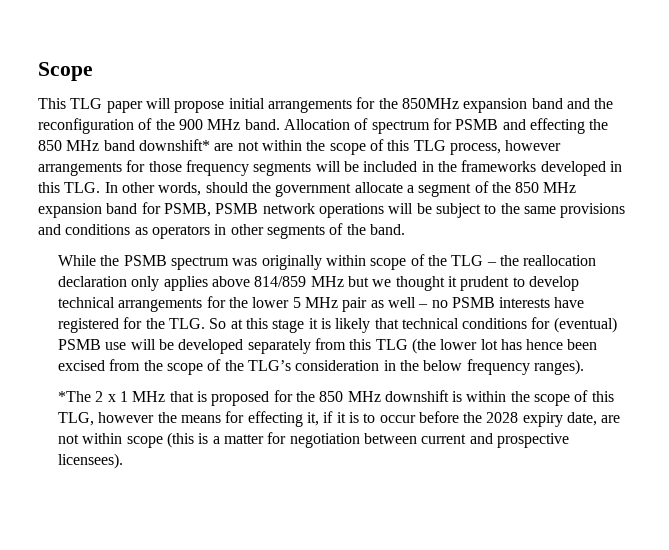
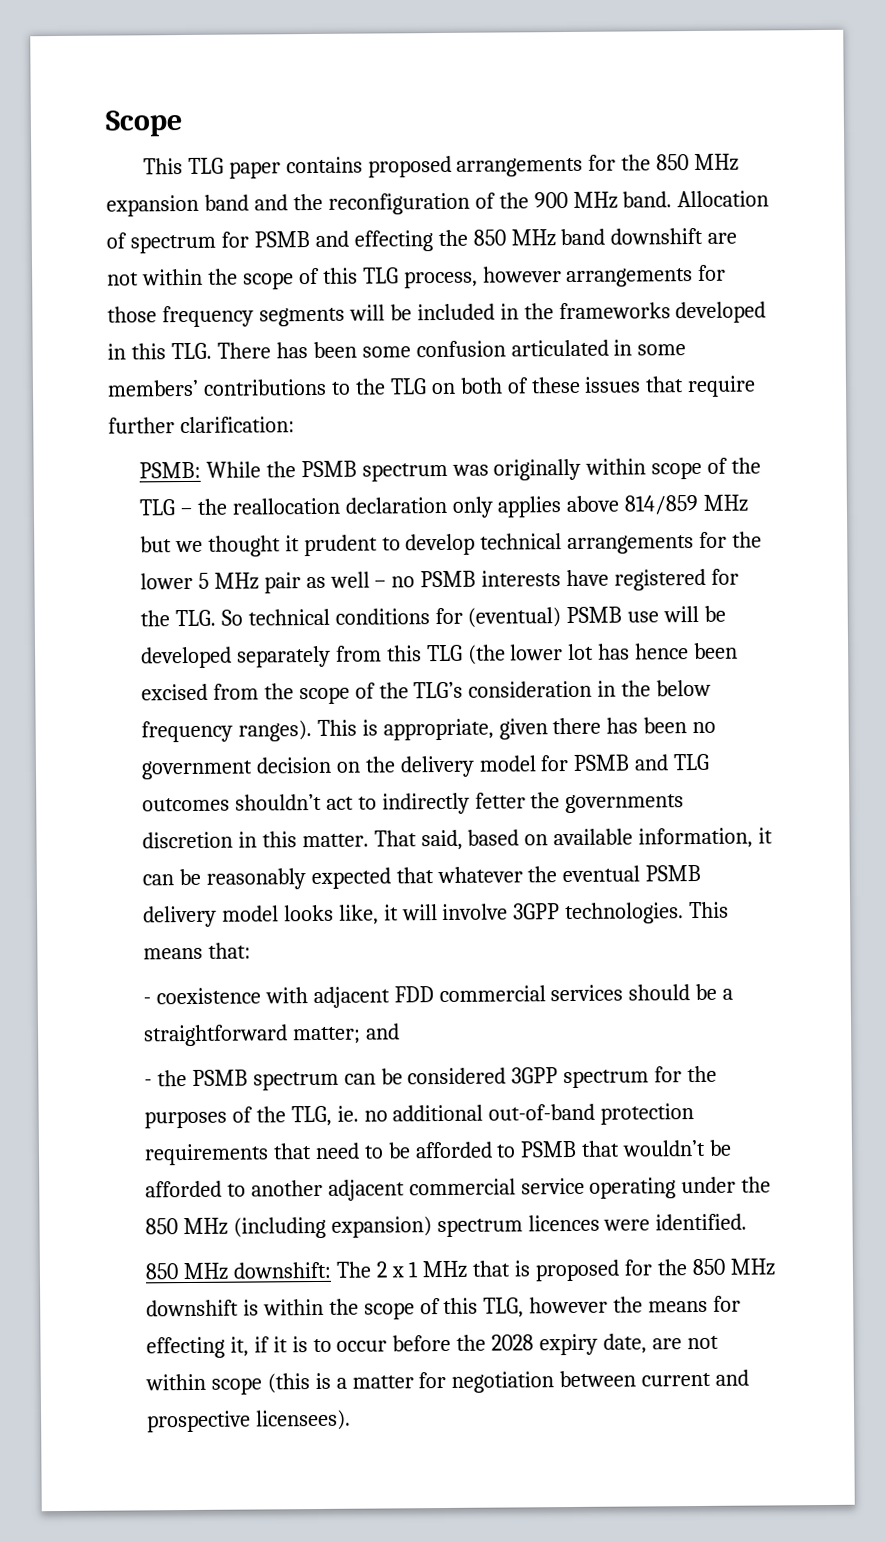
[145,97,459,113] will propose initial arrangements for the 850MHz -> [285,153,740,178] contains proposed arrangements for the 850 MHz
[138,139,210,151] downshift* -> [610,227,704,245] downshift
[104,181,577,197] [38,202,626,218] [38,223,405,239] In other words, should the government allocate a segment of the 850 MHz expansion band for PSMB, PSMB network operations will be subject to the same provisions and conditions as operators in other segments of the band. // -> [216,339,687,359] [107,375,757,398] [108,416,295,434] [138,461,201,479] There has been some confusion articulated in some members’ contributions to the TLG on both of these issues that require further clarification: // PSMB:
[230,318,399,333] at this stage it is likely that -> (243, 617) none
[58,391,92,402] // *The -> [316,717,717,741] [140,753,711,780] [141,792,685,815] [141,827,774,851] [141,864,702,890] [142,901,730,928] [142,942,251,960] [142,983,734,1009] [142,1023,400,1047] [143,1065,718,1091] [143,1103,695,1129] [143,1139,733,1166] [144,1176,772,1201] [144,1213,748,1239] [144,1261,371,1281] This is appropriate, given there has been no government decision on the delivery model for PSMB and TLG outcomes shouldn’t act to indirectly fetter the governments discretion in this matter. That said, based on available information, it can be reasonably expected that whatever the eventual PSMB delivery model looks like, it will involve 3GPP technologies. This means that: // - coexistence with adjacent FDD commercial services should be a straightforward matter; and // - the PSMB spectrum can be considered 3GPP spectrum for the purposes of the TLG, ie. no additional out-of-band protection requirements that need to be afforded to PSMB that wouldn’t be afforded to another adjacent commercial service operating under the 850 MHz (including expansion) spectrum licences were identified. // 850 MHz downshift: The

